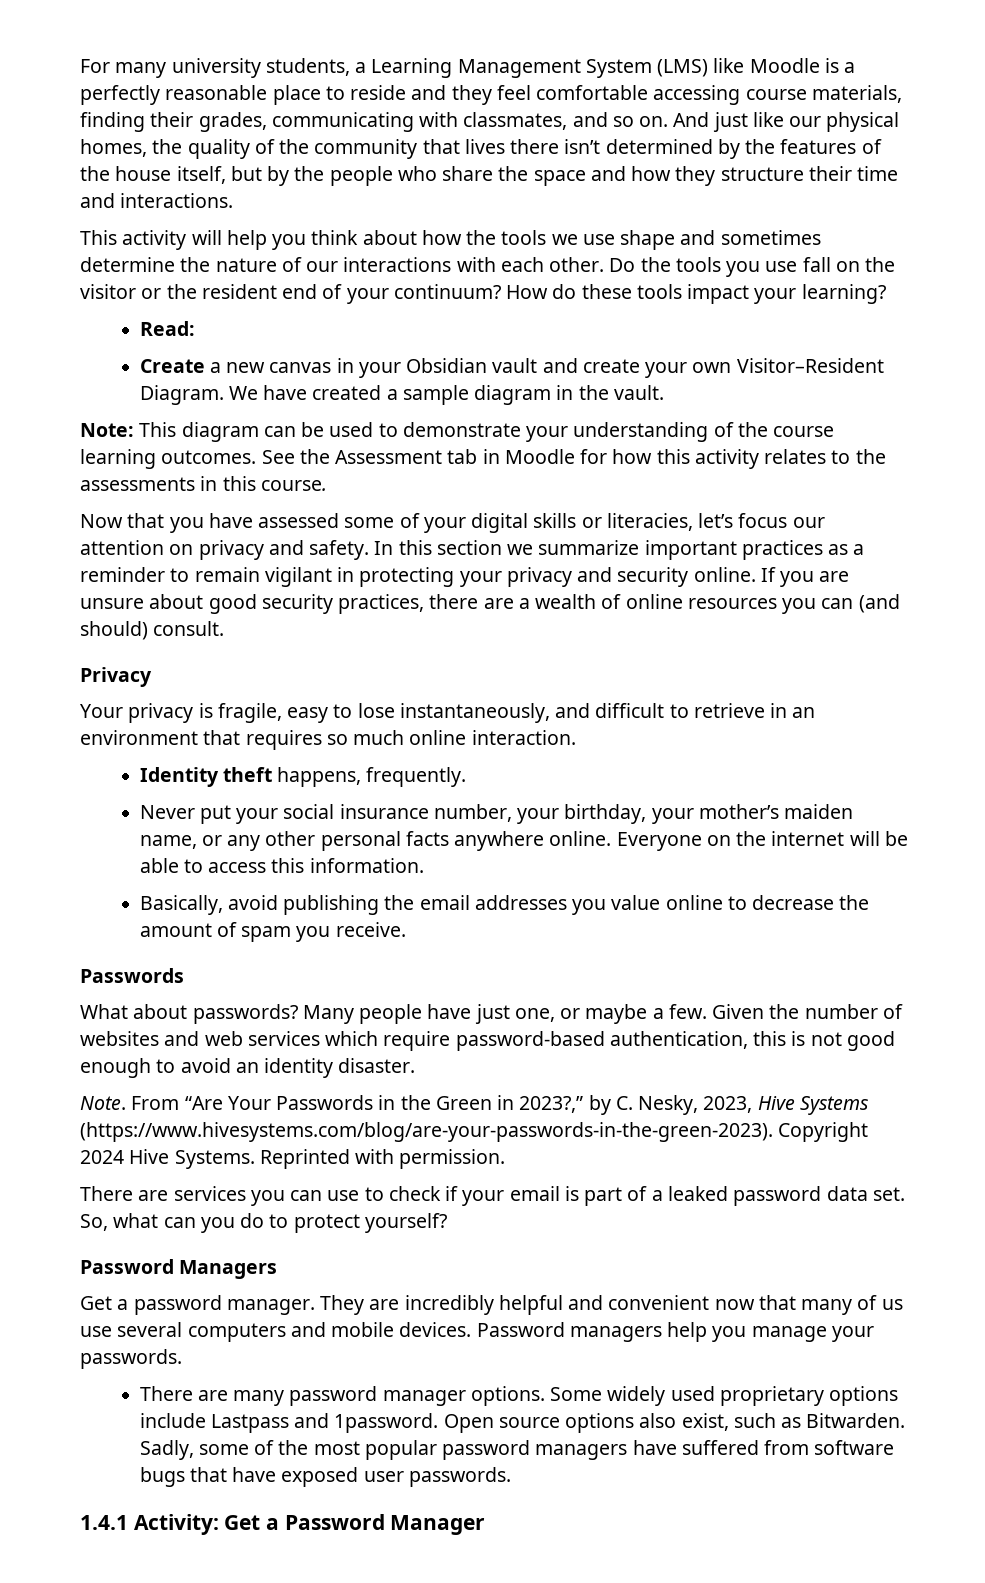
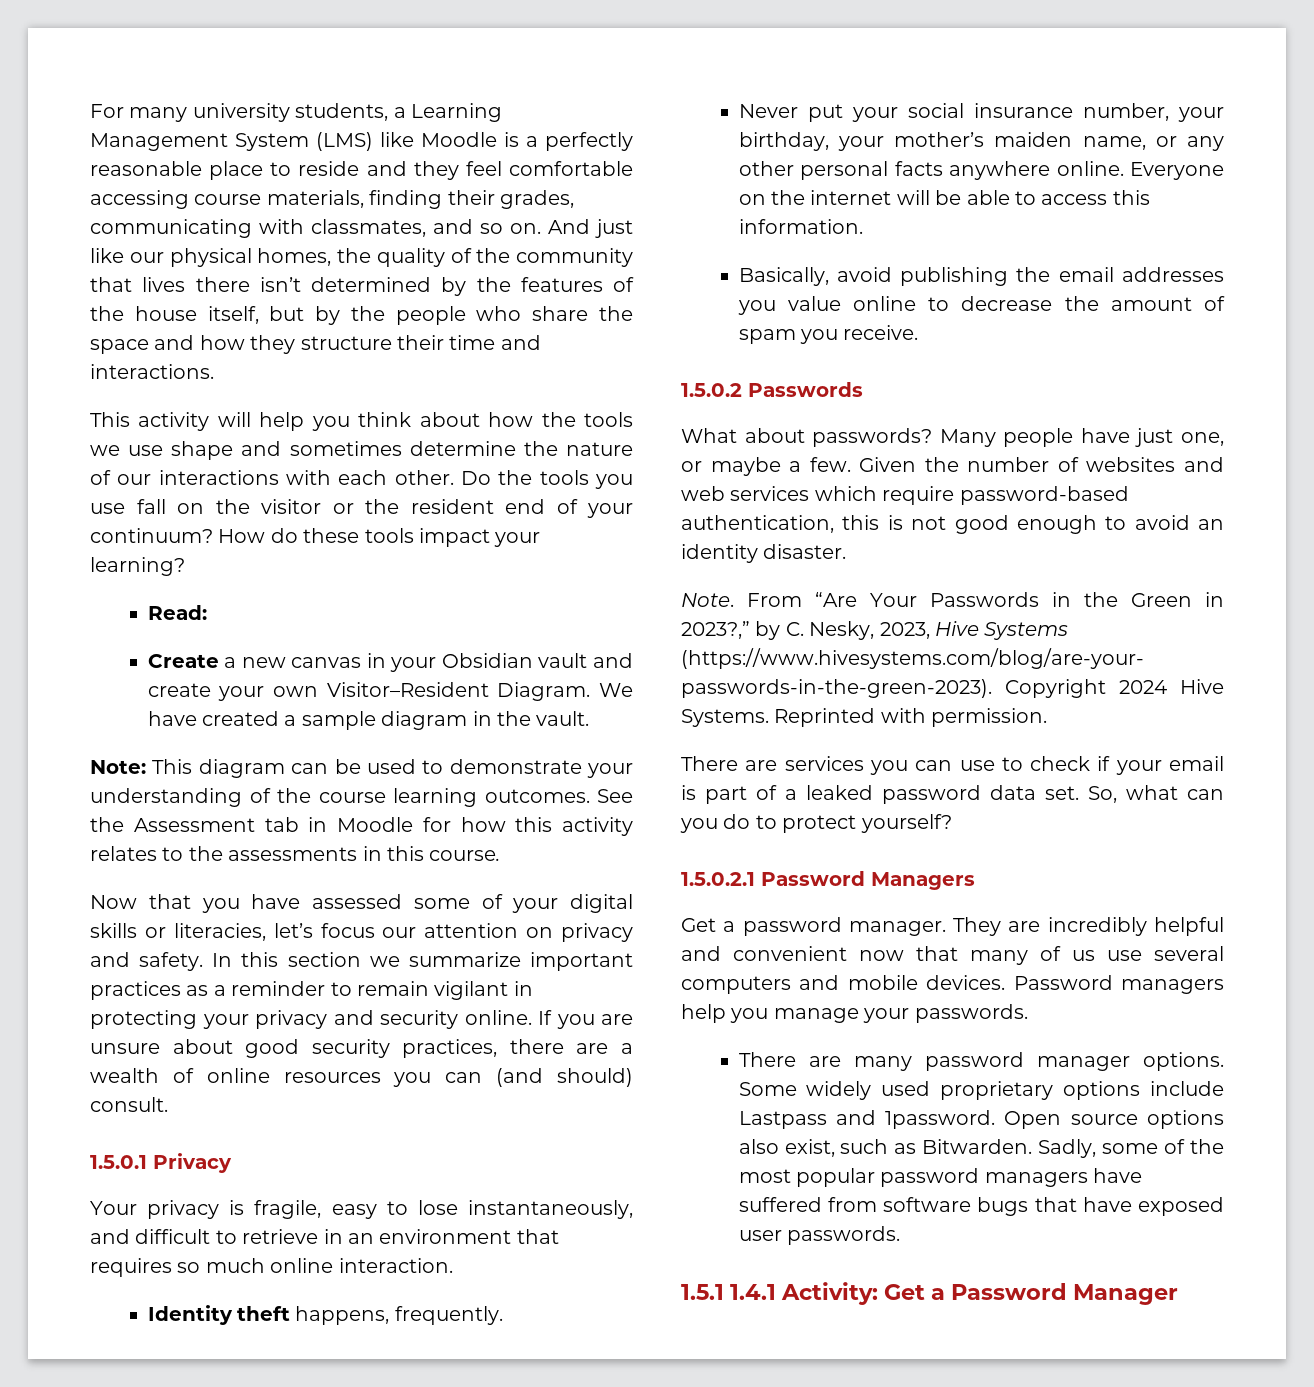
(225, 628) none -> [90,1155,147,1169] 1.5.0.1
(406, 929) none -> [681,383,742,397] 1.5.0.2
(447, 1223) none -> [681,872,755,886] 1.5.0.2.1
(511, 1477) none -> [681,1284,724,1300] 1.5.1

